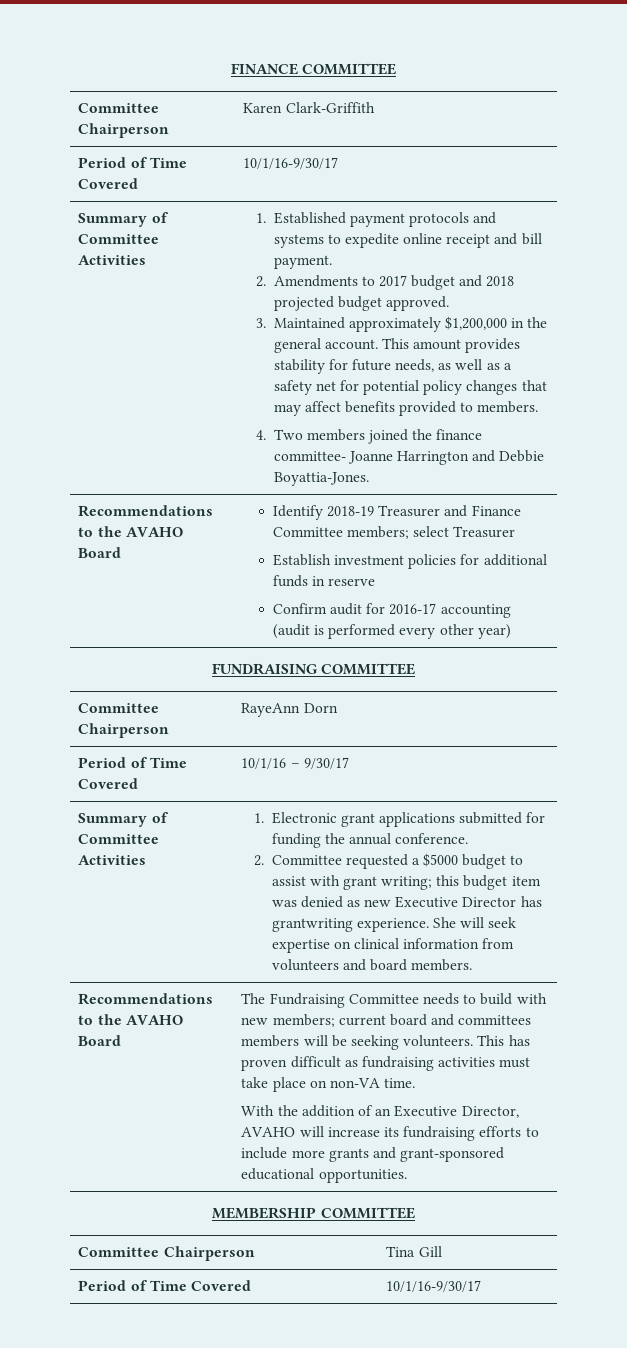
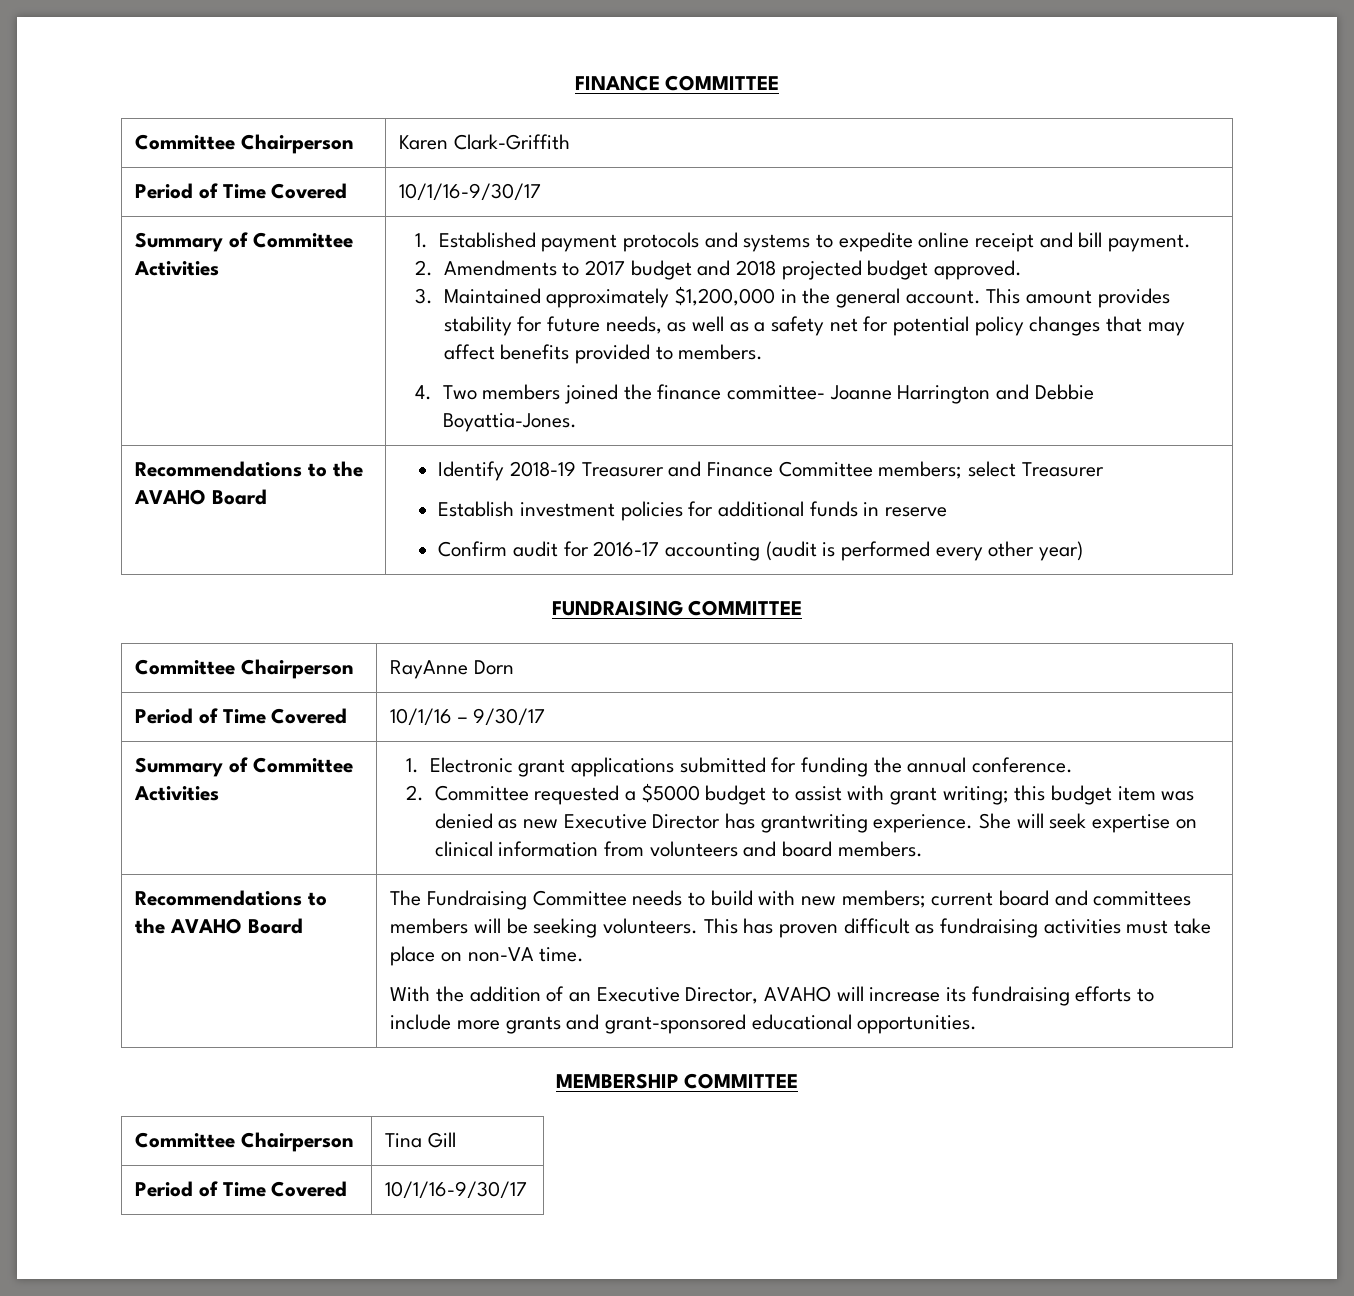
[241,703,301,717] RayeAnn -> [390,660,469,679] RayAnne

